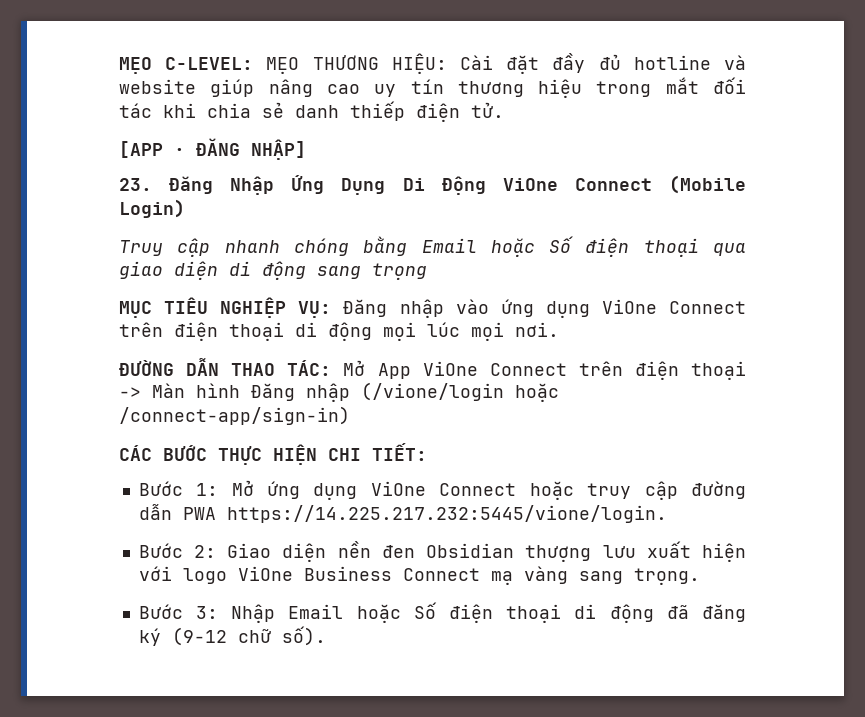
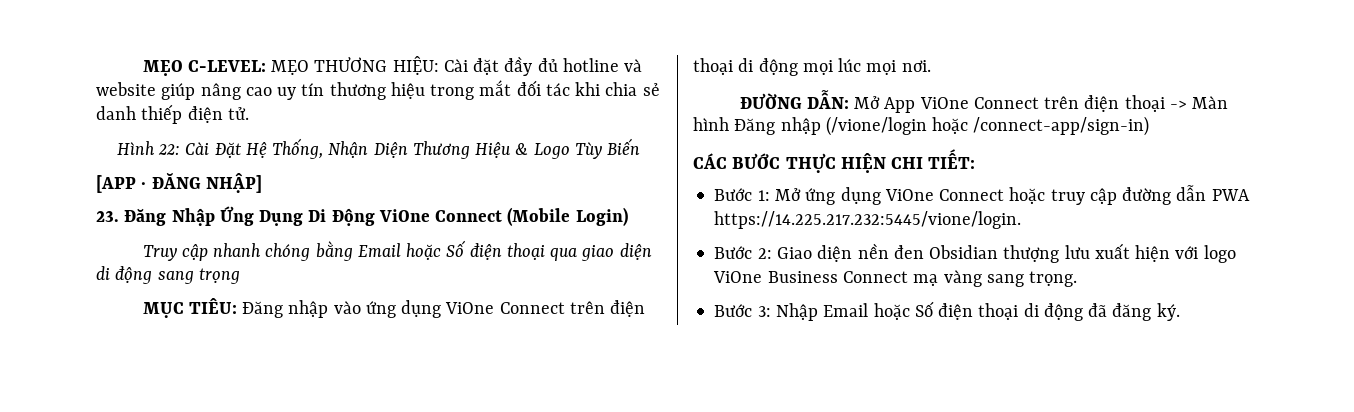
(504, 110) none -> [116,138,641,159] // Hình 22: Cài Đặt Hệ Thống, Nhận Diện Thương Hiệu & Logo Tùy Biến
[164,297,332,318] TIÊU NGHIỆP VỤ: -> [188,298,237,314] TIÊU:
[186,358,332,376] DẪN THAO TÁC: -> [806,90,849,109] DẪN:
[138,626,326,646] ký (9-12 chữ số). -> [1156,303,1180,321] ký.

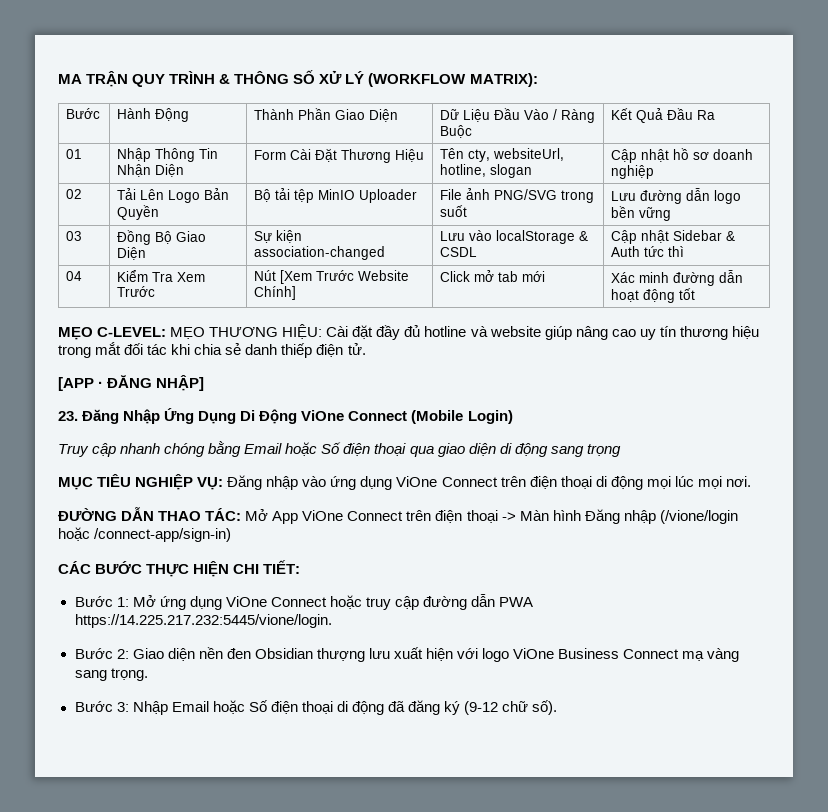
(142, 68) none -> [58,70,538,87] [66,108,101,119] [117,108,190,122] [254,108,399,122] [440,108,596,123] [440,125,473,138] [611,108,716,123] [66,149,83,159] [117,148,219,162] [117,164,185,177] [254,148,425,163] [440,148,565,162] [440,164,533,178] [611,148,754,163] [611,165,655,179] [66,189,83,199] [117,188,230,203] [117,205,160,220] [254,188,418,203] [440,188,595,203] [440,205,468,217] [611,188,742,204] [611,206,672,221] [66,231,83,241] [117,230,207,245] [117,247,147,260] [254,230,303,243] [254,246,386,260] [440,230,589,244] [440,247,478,257] [611,230,736,244] [611,246,685,257] [66,271,83,281] [117,270,206,282] [117,286,156,297] [254,270,410,284] [254,286,297,300] [440,270,546,282] [611,270,744,286] [611,288,696,303] MA TRẬN QUY TRÌNH & THÔNG SỐ XỬ LÝ (WORKFLOW MATRIX): // Bước | Hành Động | Thành Phần Giao Diện | Dữ Liệu Đầu Vào / Ràng Buộc | Kết Quả Đầu Ra // 01 | Nhập Thông Tin Nhận Diện | Form Cài Đặt Thương Hiệu | Tên cty, websiteUrl, hotline, slogan | Cập nhật hồ sơ doanh nghiệp // 02 | Tải Lên Logo Bản Quyền | Bộ tải tệp MinIO Uploader | File ảnh PNG/SVG trong suốt | Lưu đường dẫn logo bền vững // 03 | Đồng Bộ Giao Diện | Sự kiện association-changed | Lưu vào localStorage & CSDL | Cập nhật Sidebar & Auth tức thì // 04 | Kiểm Tra Xem Trước | Nút [Xem Trước Website Chính] | Click mở tab mới | Xác minh đường dẫn hoạt động tốt //
[116,138,641,159] // Hình 22: Cài Đặt Hệ Thống, Nhận Diện Thương Hiệu & Logo Tùy Biến -> (366, 349) none
[188,298,237,314] TIÊU: -> [97,474,224,490] TIÊU NGHIỆP VỤ:
[806,90,849,109] DẪN: -> [121,507,242,521] DẪN THAO TÁC:
[1156,303,1180,321] ký. -> [444,700,558,715] ký (9-12 chữ số).

